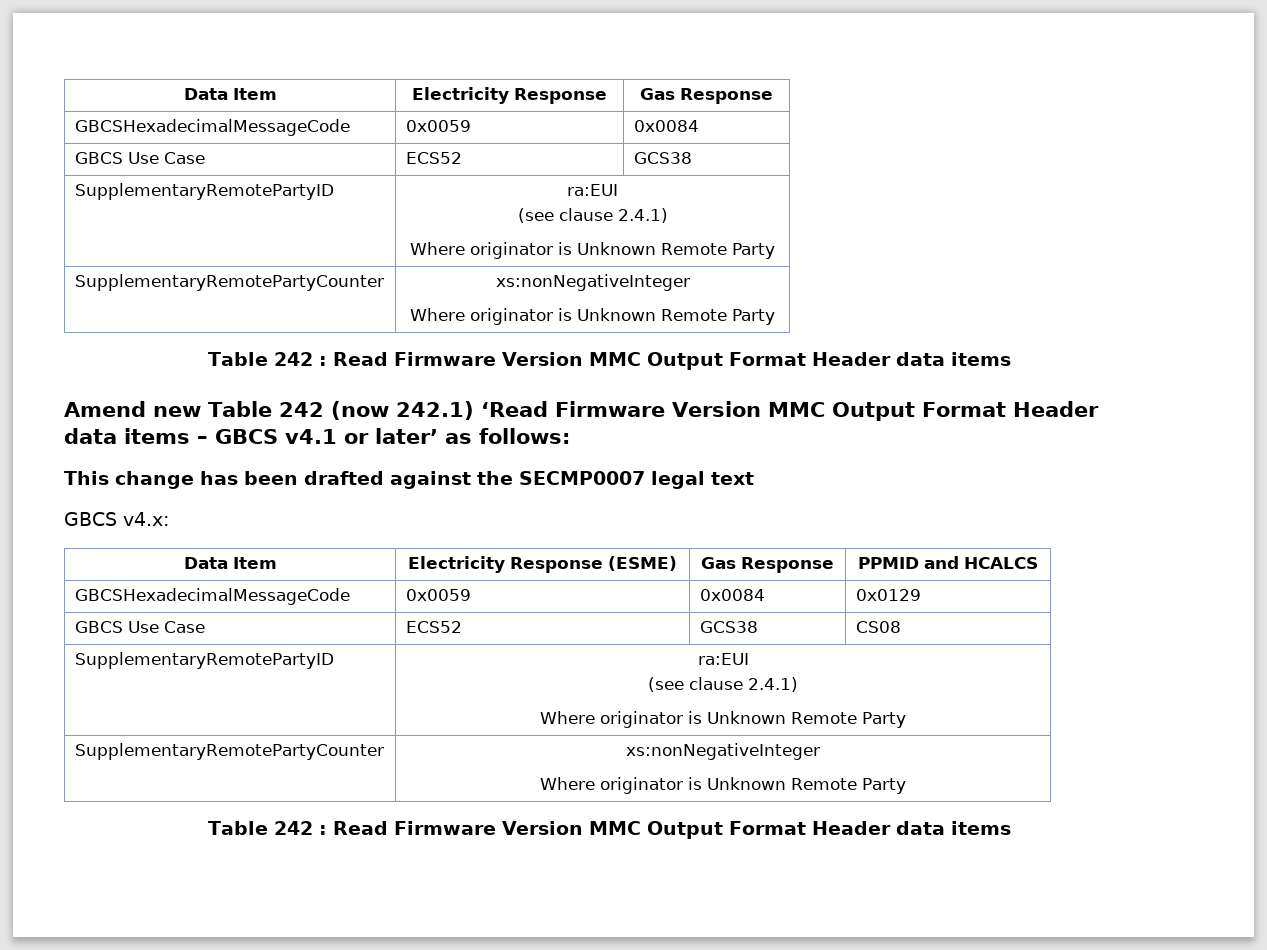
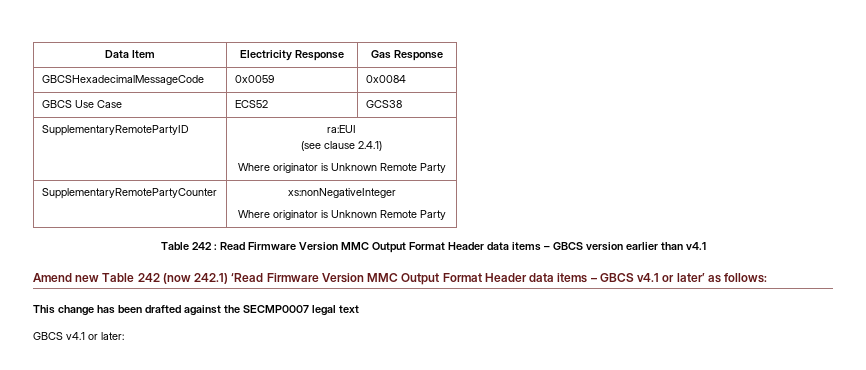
(1012, 359) none -> [543,242,706,251] – GBCS version earlier than v4.1
[123,512,169,526] [183,557,277,569] [408,556,677,573] [701,557,834,573] [858,556,1038,569] [74,588,350,605] [405,589,471,601] [699,589,765,601] [855,589,921,601] [74,621,205,633] [405,621,462,633] [699,621,758,633] [855,621,901,633] [74,652,334,669] [697,653,749,665] [647,677,798,692] [540,711,906,728] [74,743,384,760] [625,743,820,760] [540,777,906,794] [207,821,1012,839] v4.x: // Data Item | Electricity Response (ESME) | Gas Response | PPMID and HCALCS // GBCSHexadecimalMessageCode | 0x0059 | 0x0084 | 0x0129 // GBCS Use Case | ECS52 | GCS38 | CS08 // SupplementaryRemotePartyID | ra:EUI // (see clause 2.4.1) // Where originator is Unknown Remote Party // SupplementaryRemotePartyCounter | xs:nonNegativeInteger // Where originator is Unknown Remote Party // Table 242 : Read Firmware Version MMC Output Format Header data items -> [66,332,124,340] v4.1 or later:

